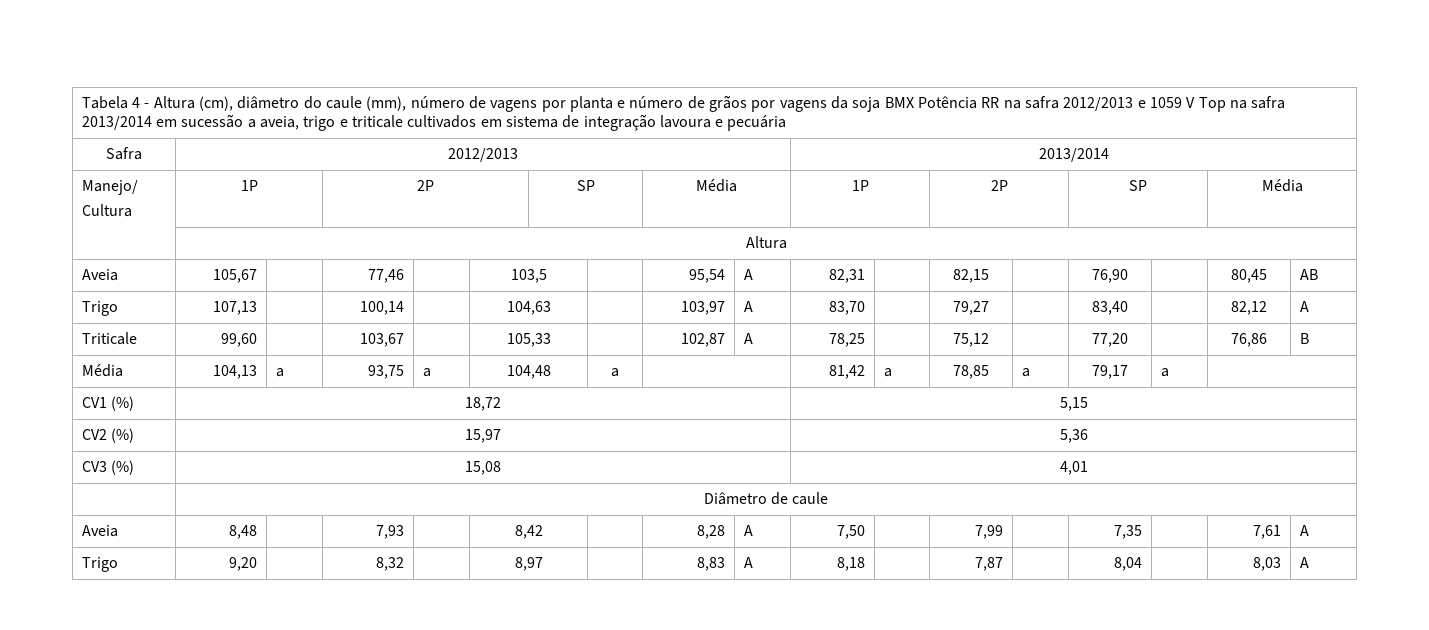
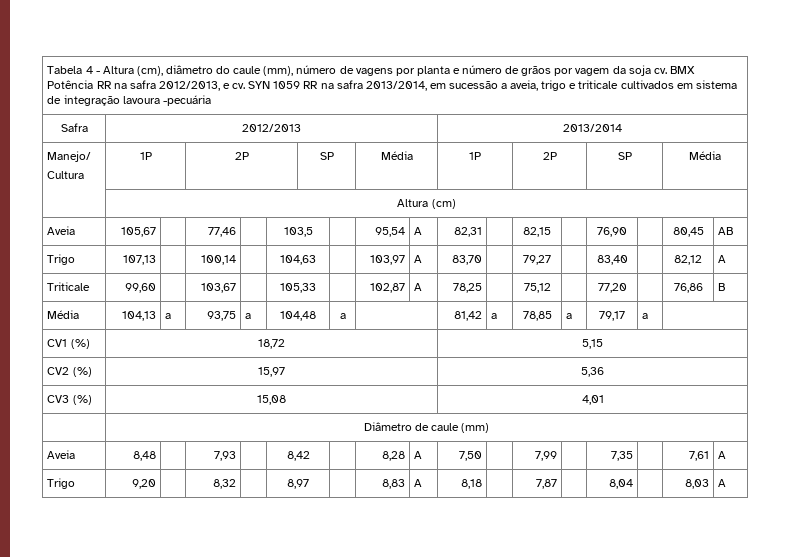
[779,100,827,112] vagens -> [575,68,610,76] vagem
(881, 104) none -> [653,68,667,74] cv.
[1063,96,1286,112] [81,116,152,130] 2012/2013 e 1059 V Top na safra 2013/2014 -> [158,80,427,91] 2012/2013, e cv. SYN 1059 RR na safra 2013/2014,
[715,115,787,131] e pecuária -> [162,95,211,106] -pecuária
(787, 242) none -> [431,199,456,209] (cm)
(829, 498) none -> [461,423,490,433] (mm)

